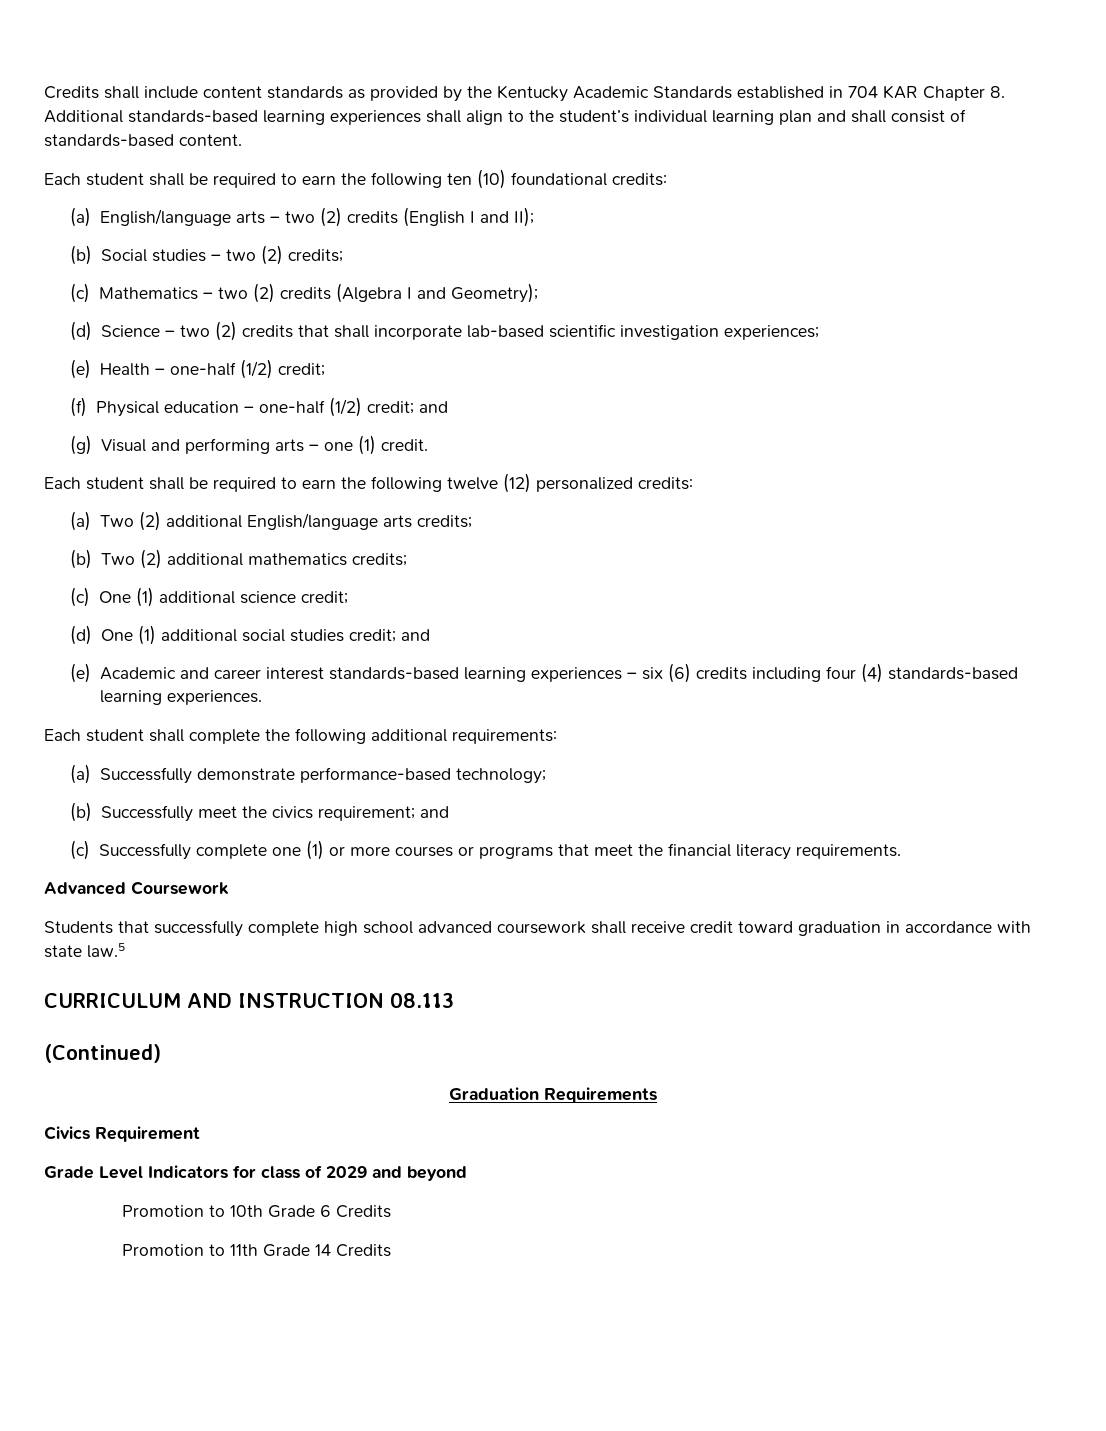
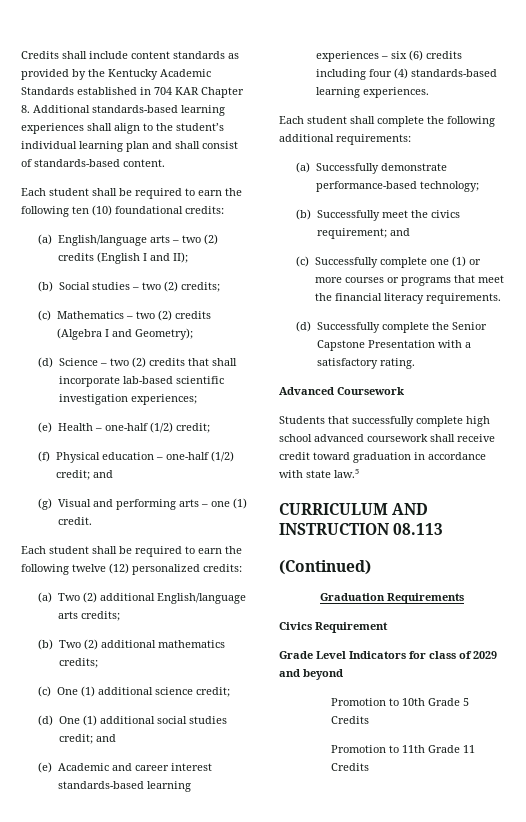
(901, 851) none -> [296,321,487,333] [316,340,471,351] [316,358,415,369] // (d) Successfully complete the Senior Capstone Presentation with a satisfactory rating.
[319,1205,331,1217] 6 -> [463,698,470,706] 5
[314,1244,331,1256] 14 -> [463,745,476,753] 11

